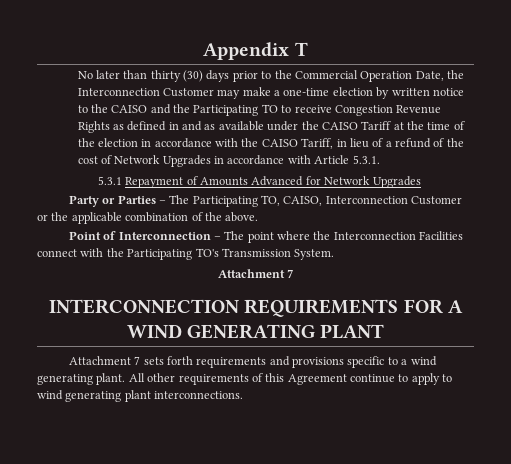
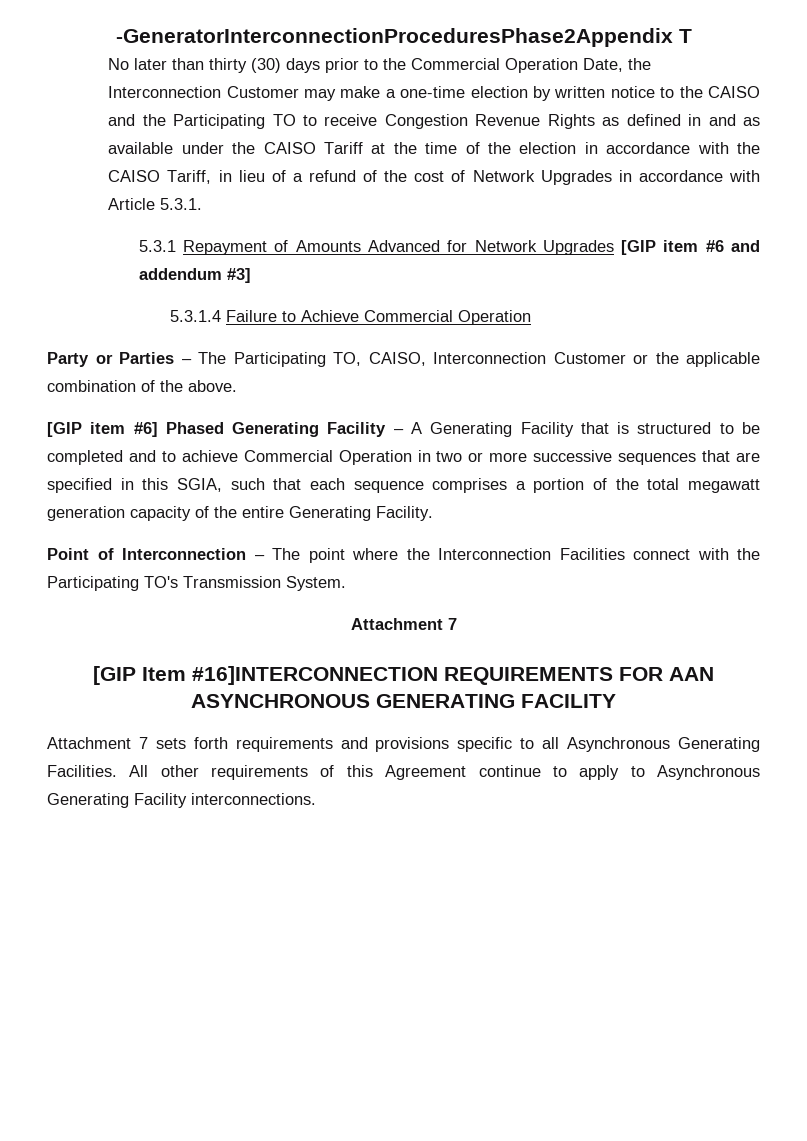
[203,42,290,60] Appendix -> [115,28,673,47] -GeneratorInterconnectionProceduresPhase2Appendix
(421, 182) none -> [621,240,761,255] [138,268,251,283] [169,310,531,325] [GIP item #6 and addendum #3] // 5.3.1.4 Failure to Achieve Commercial Operation
(259, 217) none -> [47,422,761,437] [47,450,760,465] [47,478,760,493] [47,506,433,521] // [GIP item #6] Phased Generating Facility – A Generating Facility that is structured to be completed and to achieve Commercial Operation in two or more successive sequences that are specified in this SGIA, such that each sequence comprises a portion of the total megawatt generation capacity of the entire Generating Facility.
[49,299,463,317] [126,324,385,339] INTERCONNECTION REQUIREMENTS FOR A WIND GENERATING PLANT -> [93,666,714,685] [191,694,616,708] [GIP Item #16]INTERCONNECTION REQUIREMENTS FOR AAN ASYNCHRONOUS GENERATING FACILITY
[401,356,437,366] [37,373,126,385] a wind generating plant. -> [542,737,760,752] [47,765,117,777] all Asynchronous Generating Facilities.
[37,390,151,402] wind generating plant -> [657,765,761,780] [47,793,187,808] Asynchronous Generating Facility

